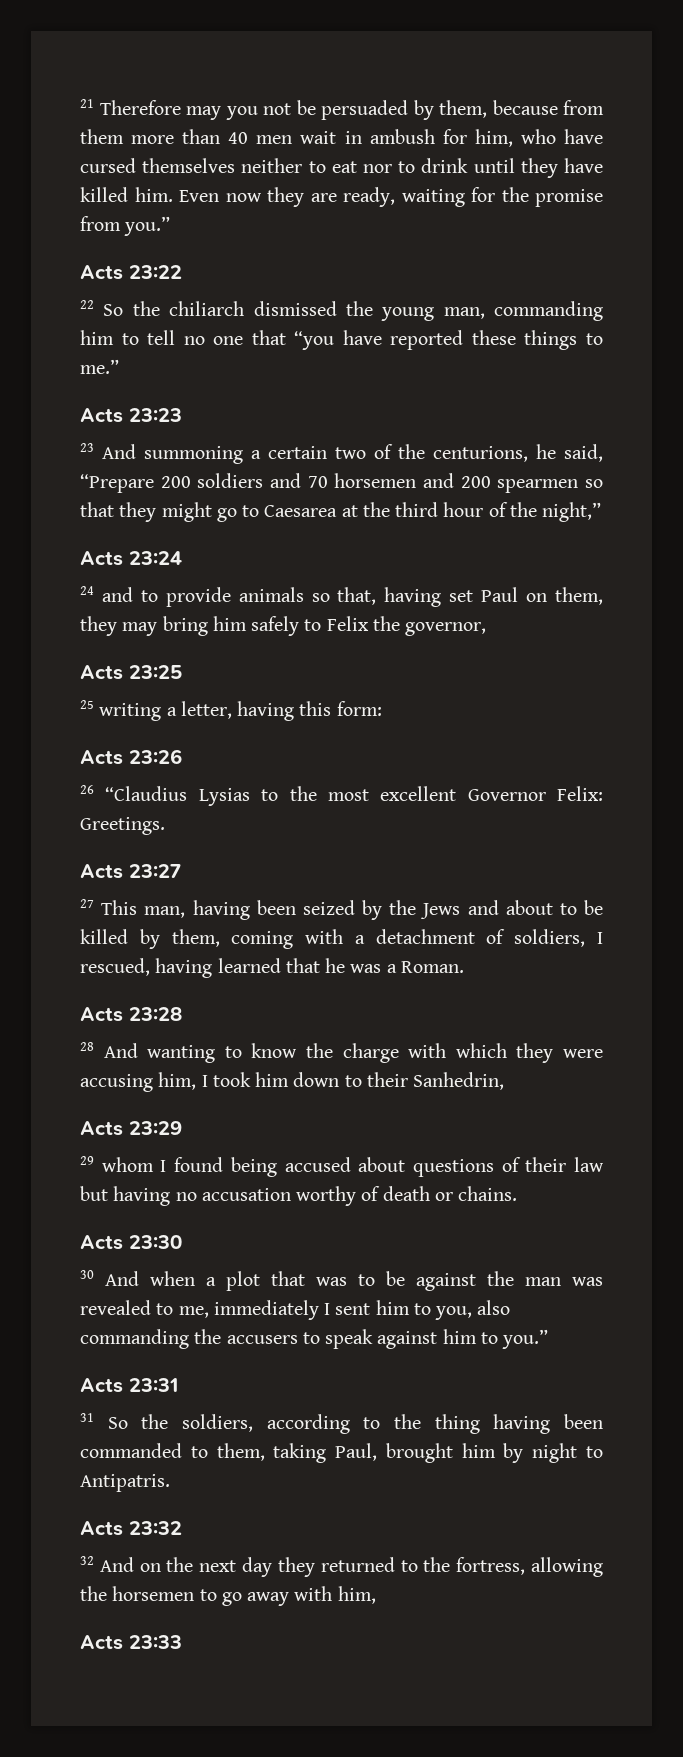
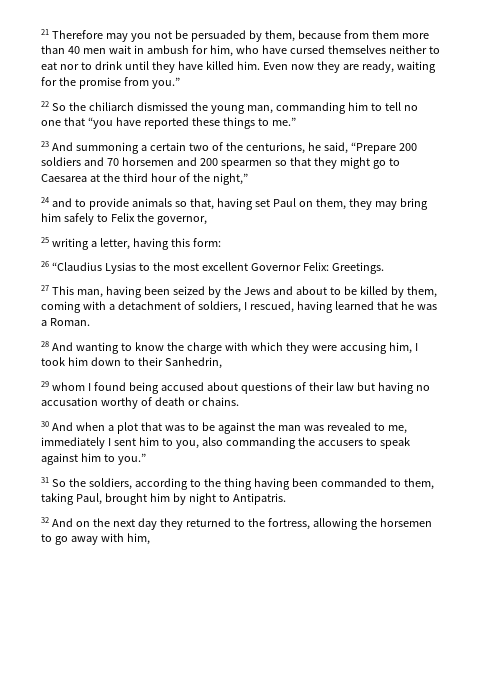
[80,265,182,280] // Acts 23:22 -> (180, 83) none
[80,408,182,423] // Acts 23:23 -> (296, 121) none
[80,551,182,566] // Acts 23:24 -> (248, 179) none
[80,665,182,680] // Acts 23:25 -> (207, 220) none
[80,749,182,765] // Acts 23:26 -> (221, 242) none
[80,864,181,879] // Acts 23:27 -> (384, 268) none
[80,1007,182,1022] // Acts 23:28 -> (90, 322) none
[80,1121,182,1136] // Acts 23:29 -> (222, 363) none
[80,1235,182,1250] // Acts 23:30 -> (239, 401) none
[80,1378,178,1393] // Acts 23:31 -> (146, 459) none
[80,1521,182,1536] // Acts 23:32 -> (286, 499) none
[80,1635,182,1650] // Acts 23:33 -> (150, 539) none

